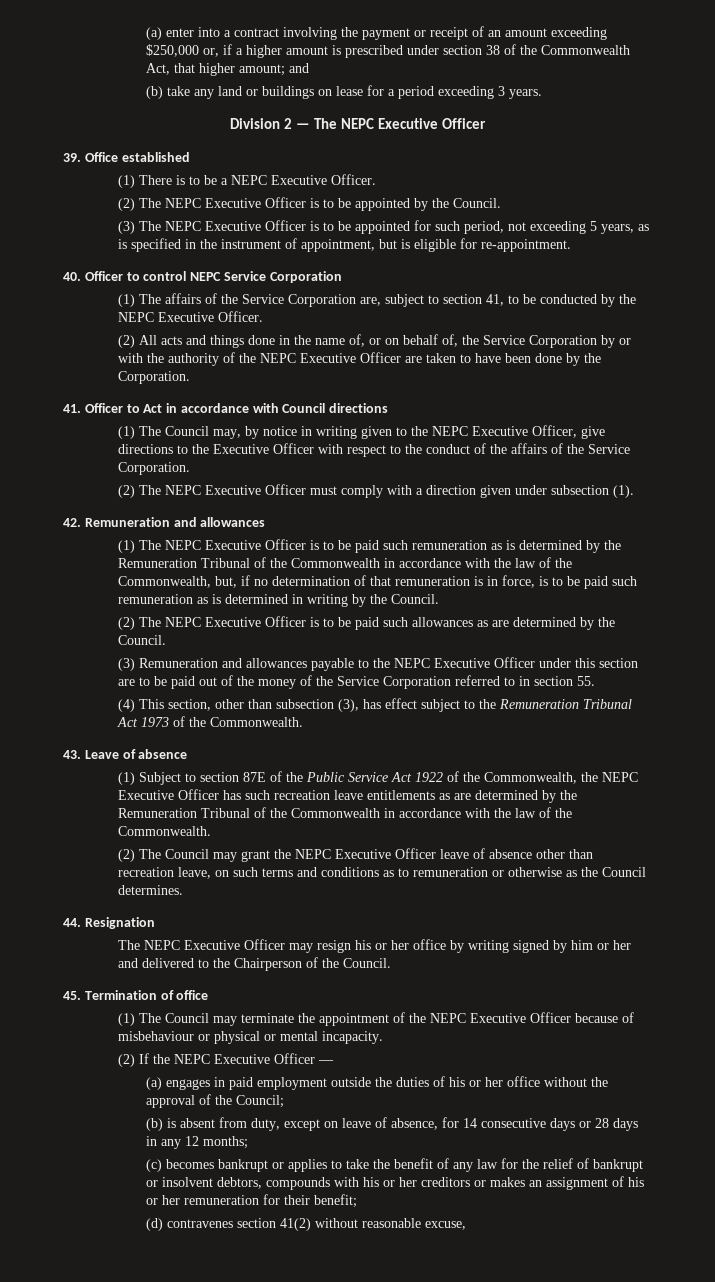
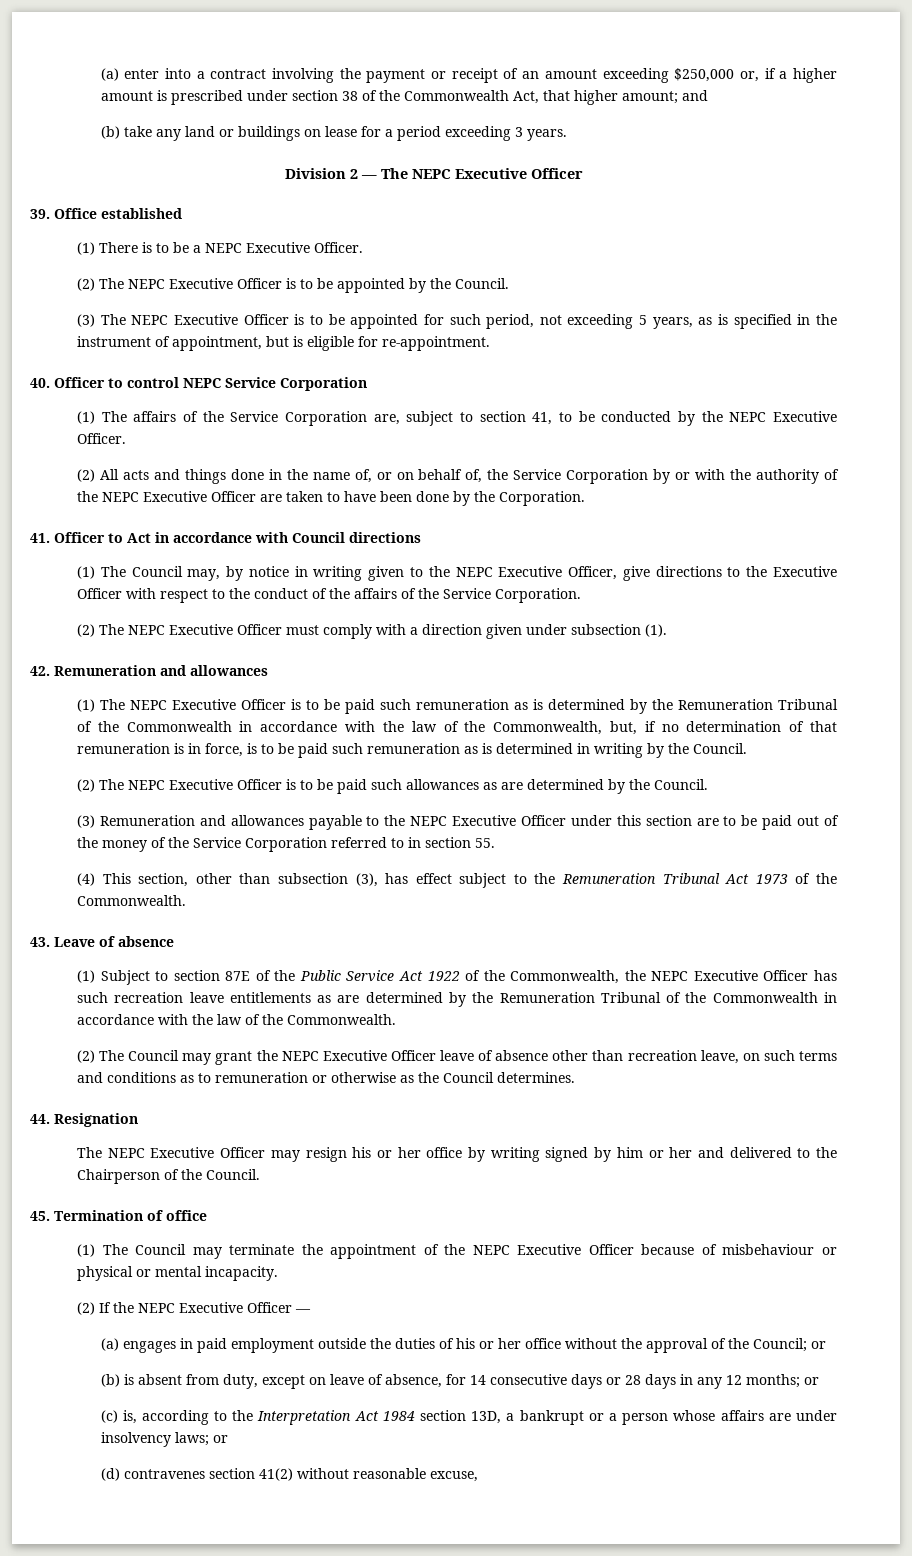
(285, 1101) none -> [810,1341,826,1349] or
(249, 1142) none -> [803,1377,819,1385] or
[166,1158,644,1172] [146,1176,645,1190] [146,1194,358,1208] becomes bankrupt or applies to take the benefit of any law for the relief of bankrupt or insolvent debtors, compounds with his or her creditors or makes an assignment of his or her remuneration for their benefit; -> [122,1410,837,1425] [100,1432,228,1447] is, according to the Interpretation Act 1984 section 13D, a bankrupt or a person whose affairs are under insolvency laws; or

